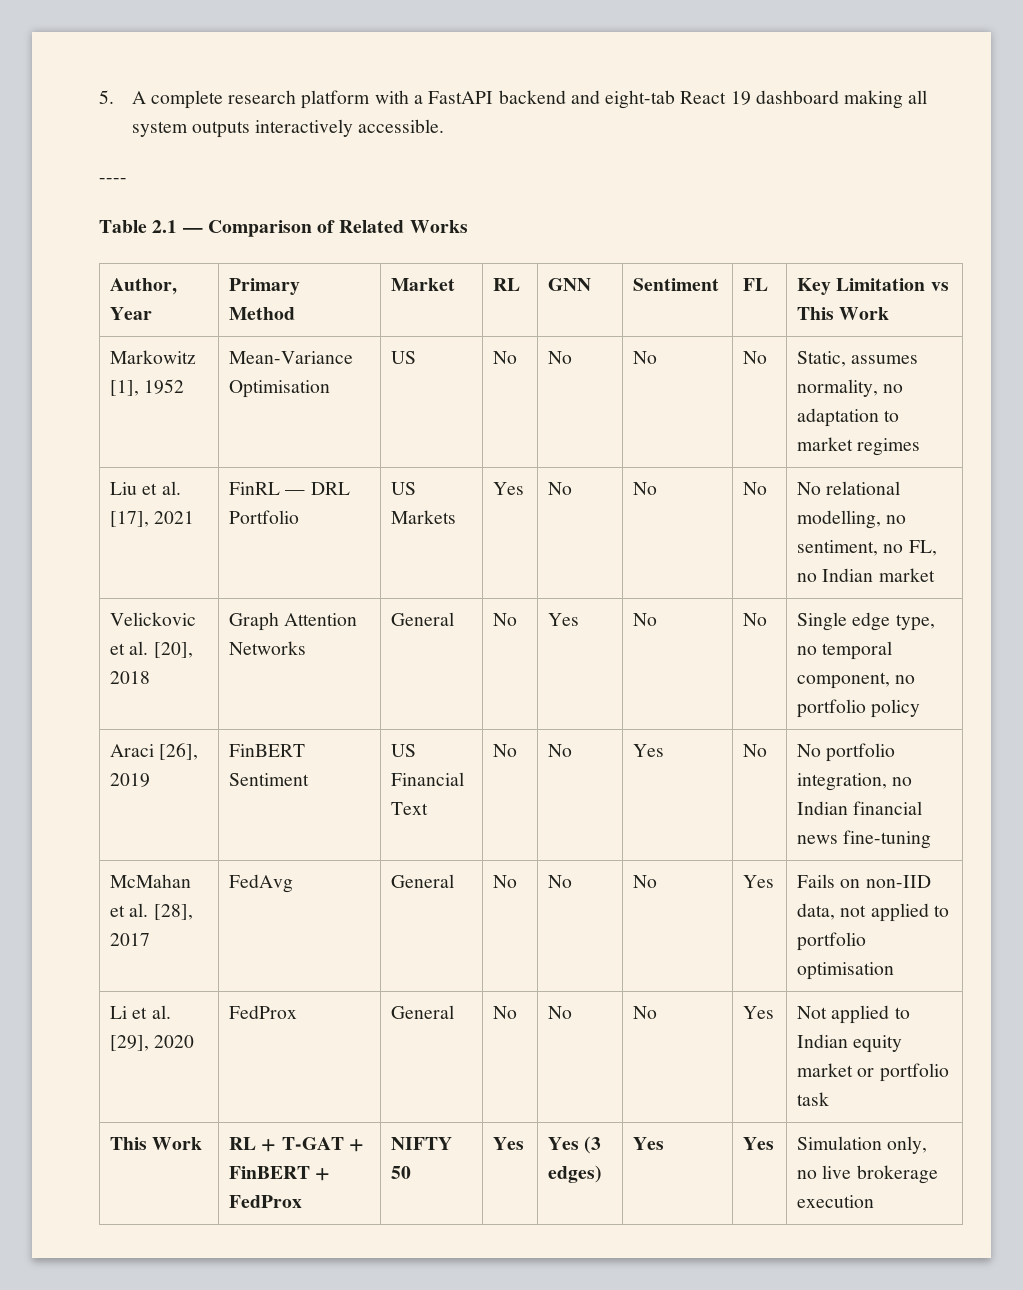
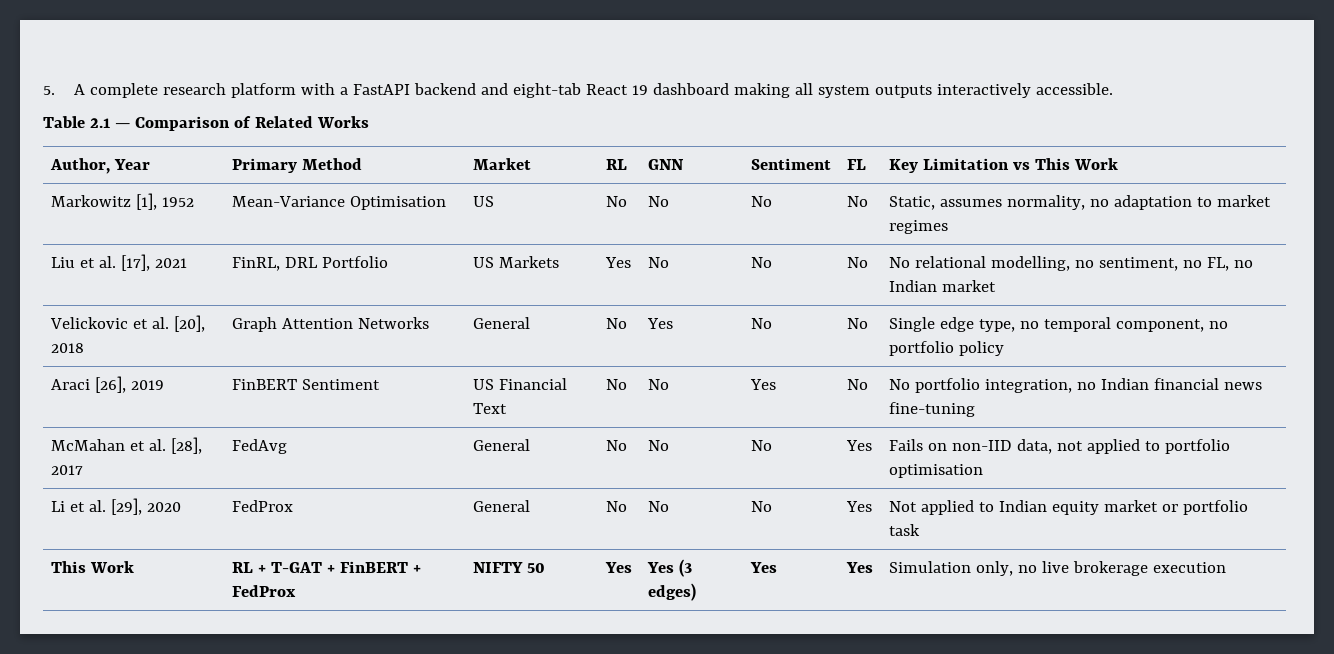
[99,178,127,183] // ---- -> (1113, 89) none
[229,482,306,495] FinRL — -> [231,257,280,271] FinRL,

